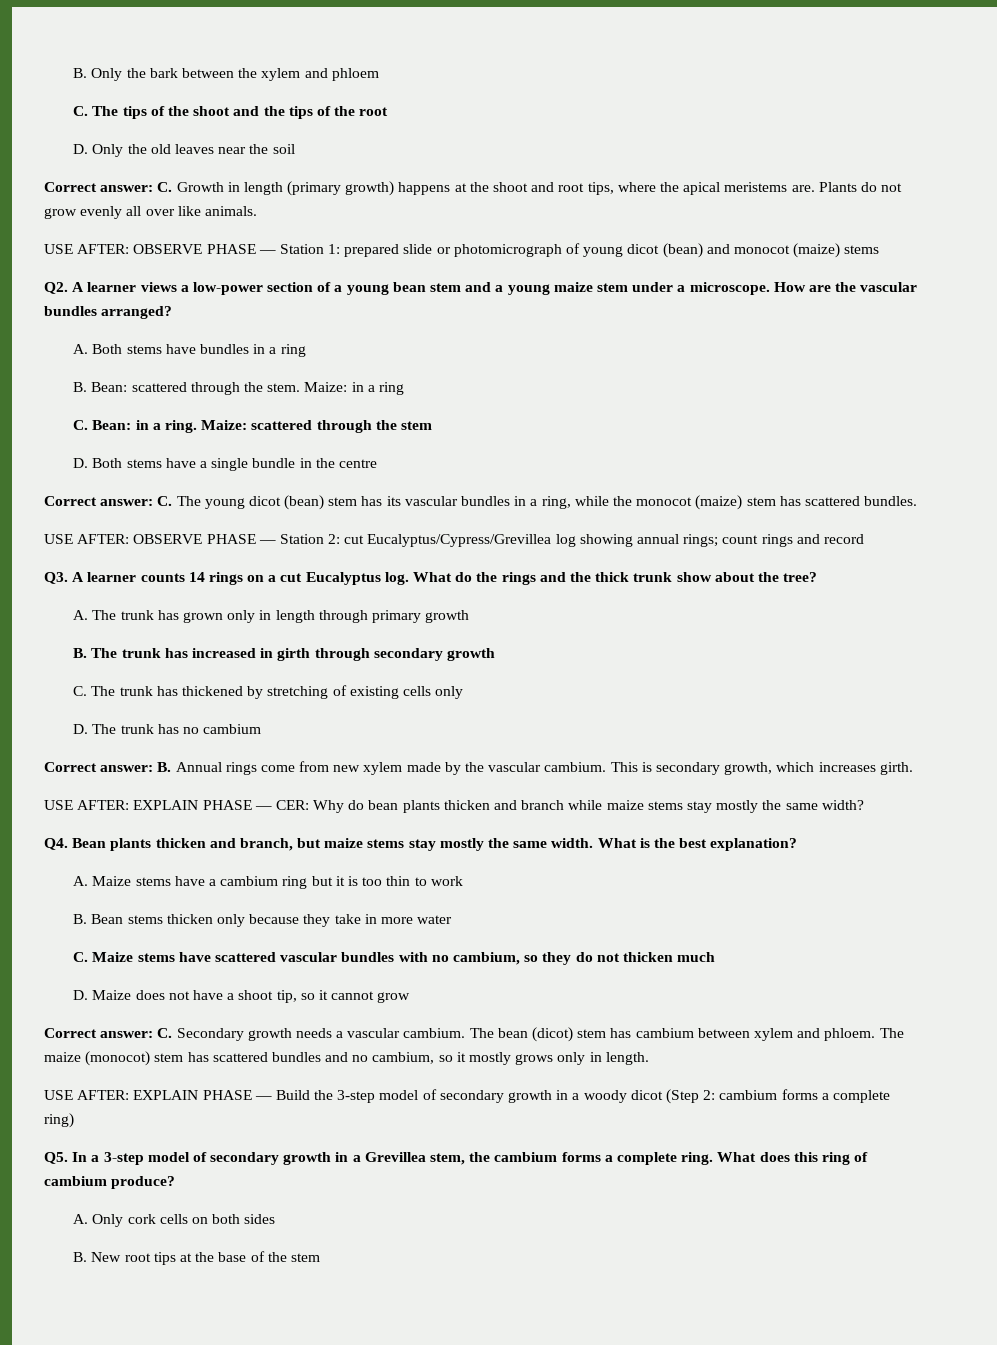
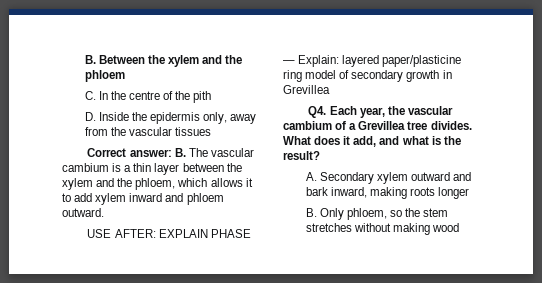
[73,68,379,81] [73,106,389,119] [73,144,295,157] [44,181,903,196] [44,206,257,219] [44,243,880,258] [44,282,918,295] [44,306,173,319] [73,344,306,357] [73,382,404,395] [73,420,432,433] [73,458,377,471] [44,495,918,510] [44,534,864,547] [44,572,818,585] [73,610,470,623] [73,648,495,661] [73,685,464,699] [73,724,262,734] [44,761,913,775] [44,800,864,813] [44,838,798,851] [73,876,463,889] [73,914,453,927] [73,952,716,965] [73,990,411,1003] [44,1027,904,1042] [44,1051,649,1066] [44,1089,890,1104] [44,1113,74,1128] [44,1152,869,1165] [44,1176,176,1189] [73,1214,276,1227] [73,1251,320,1265] B. Only the bark between the xylem and phloem // C. The tips of the shoot and the tips of the root // D. Only the old leaves near the soil // Correct answer: C. Growth in length (primary growth) happens at the shoot and root tips, where the apical meristems are. Plants do not grow evenly all over like animals. // USE AFTER: OBSERVE PHASE — Station 1: prepared slide or photomicrograph of young dicot (bean) and monocot (maize) stems // Q2. A learner views a low-power section of a young bean stem and a young maize stem under a microscope. How are the vascular bundles arranged? // A. Both stems have bundles in a ring // B. Bean: scattered through the stem. Maize: in a ring // C. Bean: in a ring. Maize: scattered through the stem // D. Both stems have a single bundle in the centre // Correct answer: C. The young dicot (bean) stem has its vascular bundles in a ring, while the monocot (maize) stem has scattered bundles. // USE AFTER: OBSERVE PHASE — Station 2: cut Eucalyptus/Cypress/Grevillea log showing annual rings; count rings and record // Q3. A learner counts 14 rings on a cut Eucalyptus log. What do the rings and the thick trunk show about the tree? // A. The trunk has grown only in length through primary growth // B. The trunk has increased in girth through secondary growth // C. The trunk has thickened by stretching of existing cells only // D. The trunk has no cambium // Correct answer: B. Annual rings come from new xylem made by the vascular cambium. This is secondary growth, which increases girth. // USE AFTER: EXPLAIN PHASE — CER: Why do bean plants thicken and branch while maize stems stay mostly the same width? // Q4. Bean plants thicken and branch, but maize stems stay mostly the same width. What is the best explanation? // A. Maize stems have a cambium ring but it is too thin to work // B. Bean stems thicken only because they take in more water // C. Maize stems have scattered vascular bundles with no cambium, so they do not thicken much // D. Maize does not have a shoot tip, so it cannot grow // Correct answer: C. Secondary growth needs a vascular cambium. The bean (dicot) stem has cambium between xylem and phloem. The maize (monocot) stem has scattered bundles and no cambium, so it mostly grows only in length. // USE AFTER: EXPLAIN PHASE — Build the 3-step model of secondary growth in a woody dicot (Step 2: cambium forms a complete ring) // Q5. In a 3-step model of secondary growth in a Grevillea stem, the cambium forms a complete ring. What does this ring of cambium produce? // A. Only cork cells on both sides // B. New root tips at the base of the stem -> [84,55,243,67] [84,70,125,82] [84,91,212,103] [84,112,257,124] [84,127,211,136] [87,148,254,157] [62,163,242,175] [62,178,253,190] [62,193,224,205] [62,208,104,217] [87,229,251,238] [283,55,462,67] [283,70,452,82] [283,85,330,94] [308,106,453,118] [283,121,472,130] [283,136,461,147] [283,151,320,160] [305,172,471,184] [305,187,469,199] [305,208,449,220] [305,223,459,235] B. Between the xylem and the phloem // C. In the centre of the pith // D. Inside the epidermis only, away from the vascular tissues // Correct answer: B. The vascular cambium is a thin layer between the xylem and the phloem, which allows it to add xylem inward and phloem outward. // USE AFTER: EXPLAIN PHASE — Explain: layered paper/plasticine ring model of secondary growth in Grevillea // Q4. Each year, the vascular cambium of a Grevillea tree divides. What does it add, and what is the result? // A. Secondary xylem outward and bark inward, making roots longer // B. Only phloem, so the stem stretches without making wood

